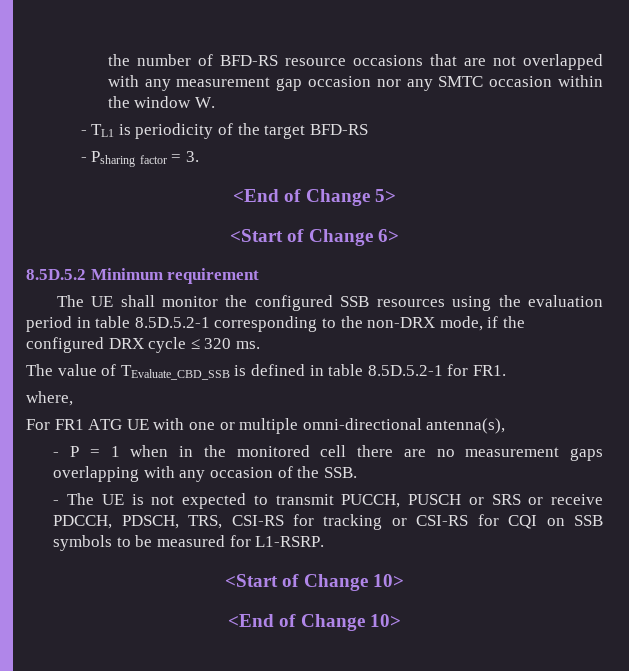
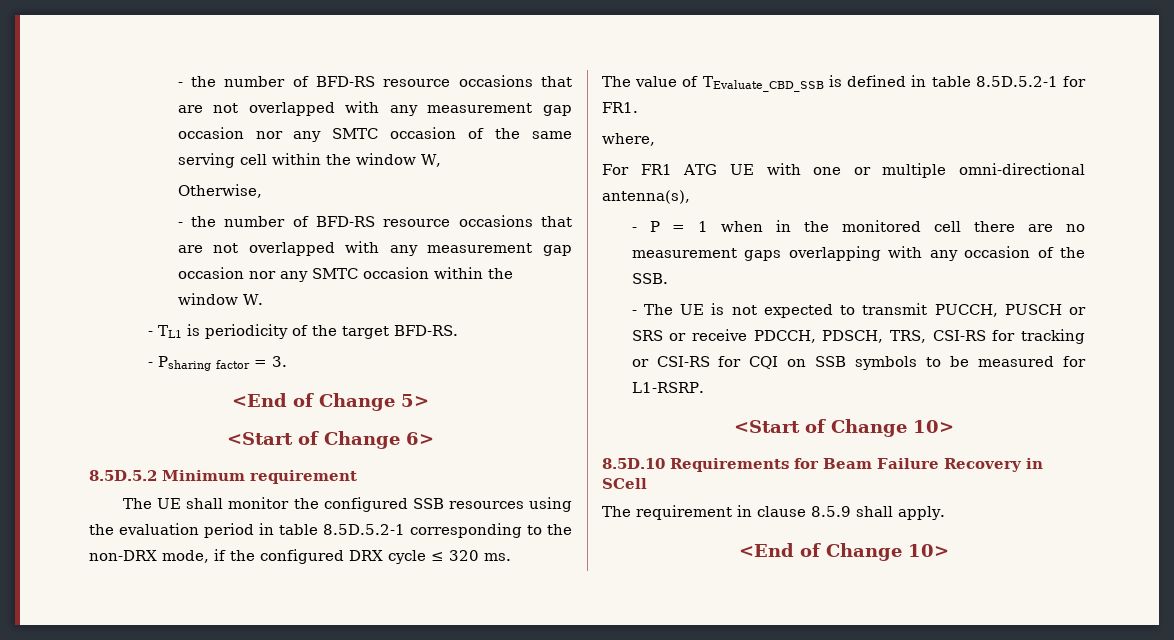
(107, 60) none -> [177,75,572,87] [177,101,572,116] [177,127,572,142] [177,153,441,168] [177,184,262,198] [177,222,183,227] - the number of BFD-RS resource occasions that are not overlapped with any measurement gap occasion nor any SMTC occasion of the same serving cell within the window W, // Otherwise, // -
[309,124,368,135] BFD-RS -> [394,325,459,336] BFD-RS.
(404, 580) none -> [602,458,1043,472] [602,478,647,489] [602,505,945,520] // 8.5D.10 Requirements for Beam Failure Recovery in SCell // The requirement in clause 8.5.9 shall apply.

